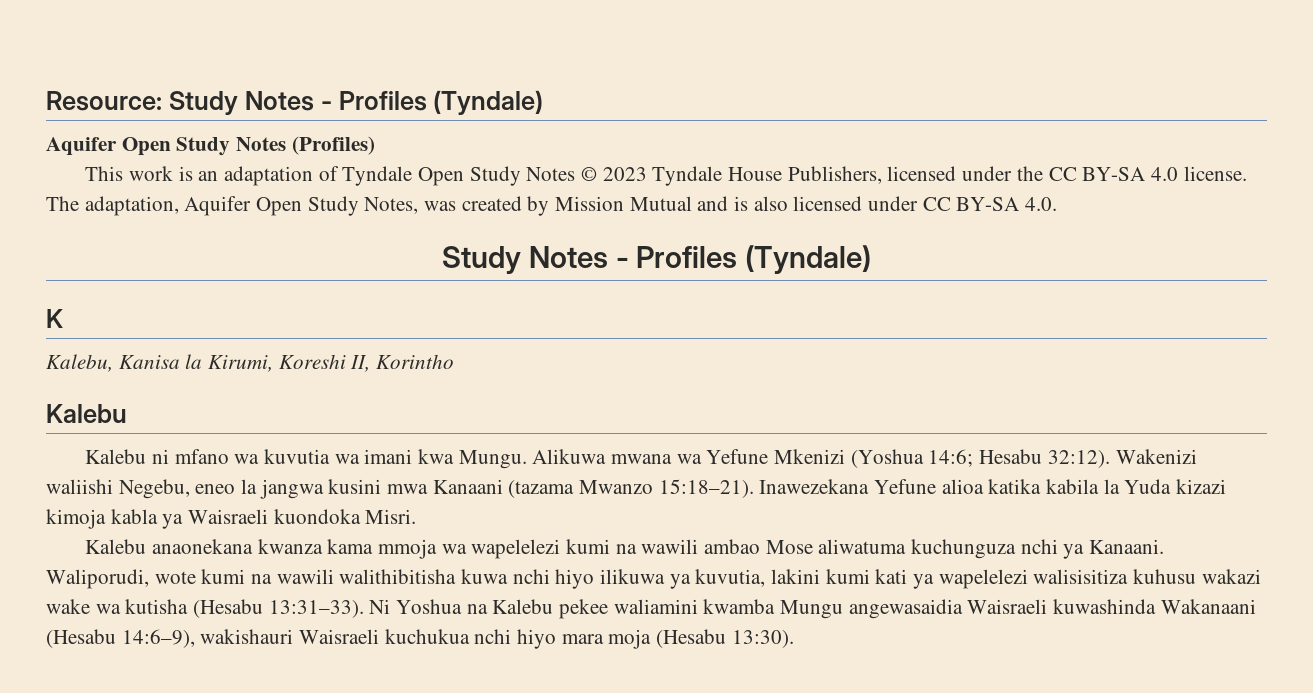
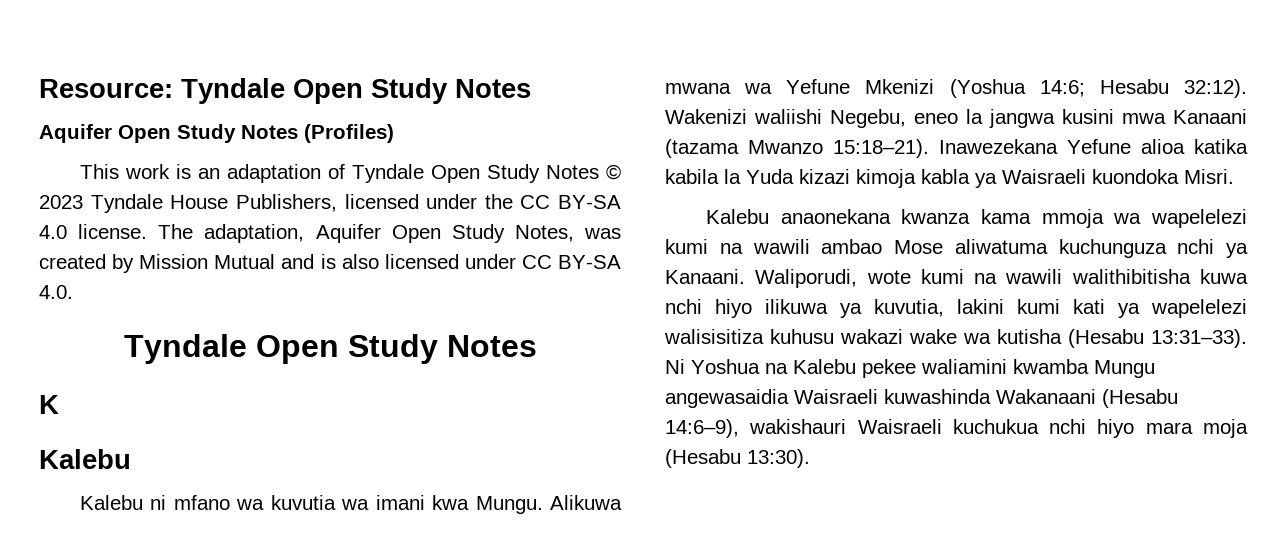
[168,90,544,115] Study Notes - Profiles (Tyndale) -> [181,78,531,104] Tyndale Open Study Notes
[441,245,872,274] [46,309,63,328] [46,354,455,372] Study Notes - Profiles (Tyndale) // K // Kalebu, Kanisa la Kirumi, Koreshi II, Korintho -> [123,334,537,364] [39,395,59,414] Tyndale Open Study Notes // K

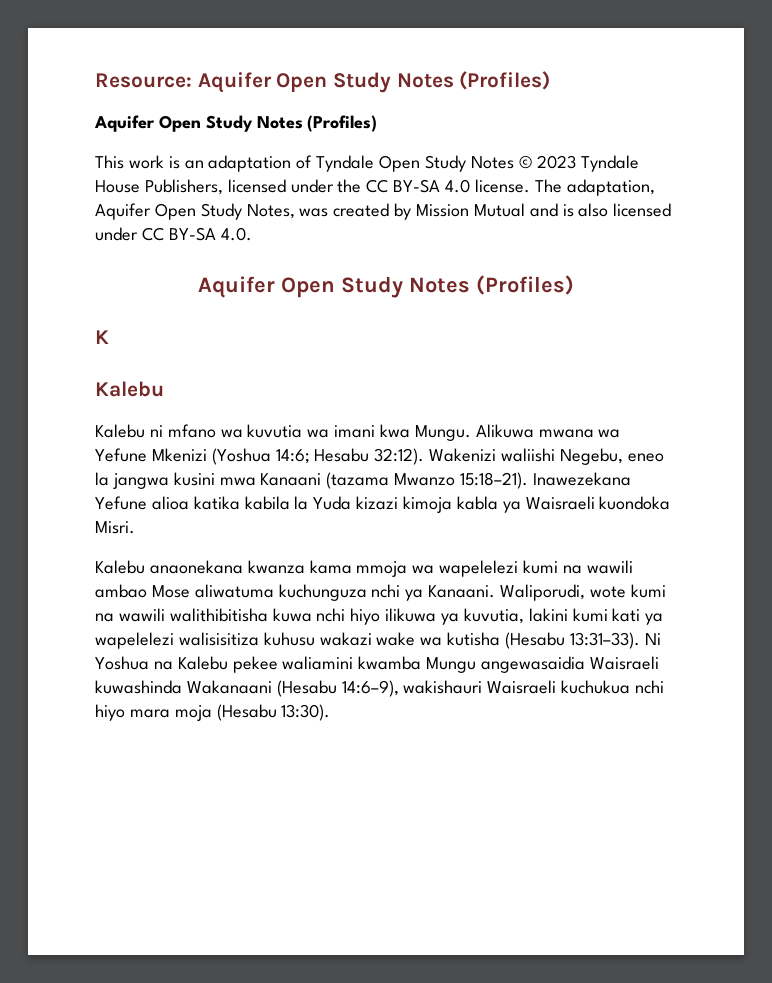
[181,78,531,104] Tyndale Open Study Notes -> [197,71,551,93] Aquifer Open Study Notes (Profiles)
[123,334,537,364] Tyndale Open Study Notes -> [198,275,574,298] Aquifer Open Study Notes (Profiles)

